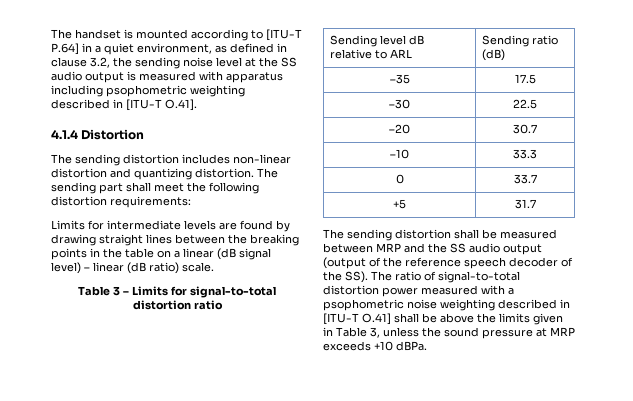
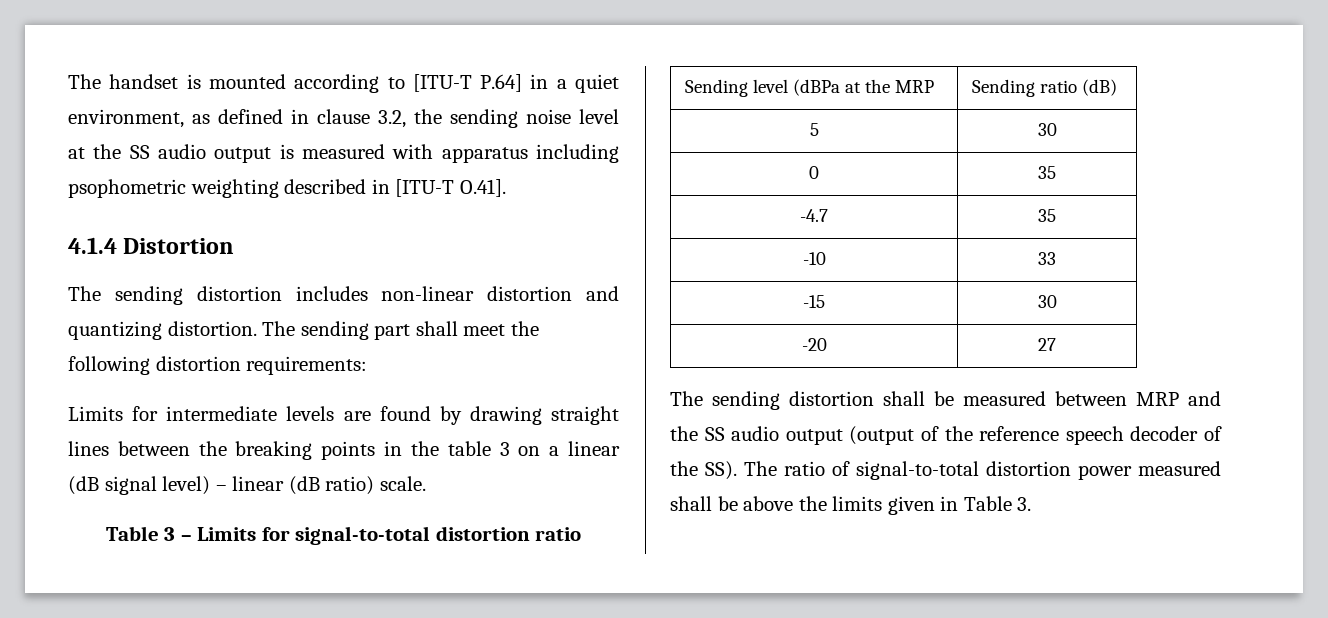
(154, 253) none -> [499,442,510,456] 3
[409,35,425,45] [330,49,413,59] dB relative to ARL -> [792,79,934,96] (dBPa at the MRP
[389,74,410,84] [514,74,536,84] [389,99,410,109] [513,99,537,109] [389,124,410,134] [513,124,537,134] [390,149,409,159] [513,149,537,159] [395,174,404,184] [513,174,537,184] [393,199,406,209] [514,199,536,209] –35 | 17.5 // –30 | 22.5 // –20 | 30.7 // –10 | 33.3 // 0 | 33.7 // +5 | 31.7 -> [809,123,819,136] [1037,123,1057,136] [809,166,819,179] [1038,166,1056,179] [800,209,828,222] [1038,209,1056,222] [802,252,826,265] [1038,252,1056,265] [803,295,825,308] [1037,295,1057,308] [801,338,827,351] [1038,338,1056,351] 5 | 30 // 0 | 35 // -4.7 | 35 // -10 | 33 // -15 | 30 // -20 | 27
[481,285,514,295] [323,299,570,311] [323,313,391,325] with a psophometric noise weighting described in [ITU-T O.41] -> (1221, 468) none
[370,327,575,339] [323,341,427,351] 3, unless the sound pressure at MRP exceeds +10 dBPa. -> [1017,497,1032,511] 3.

